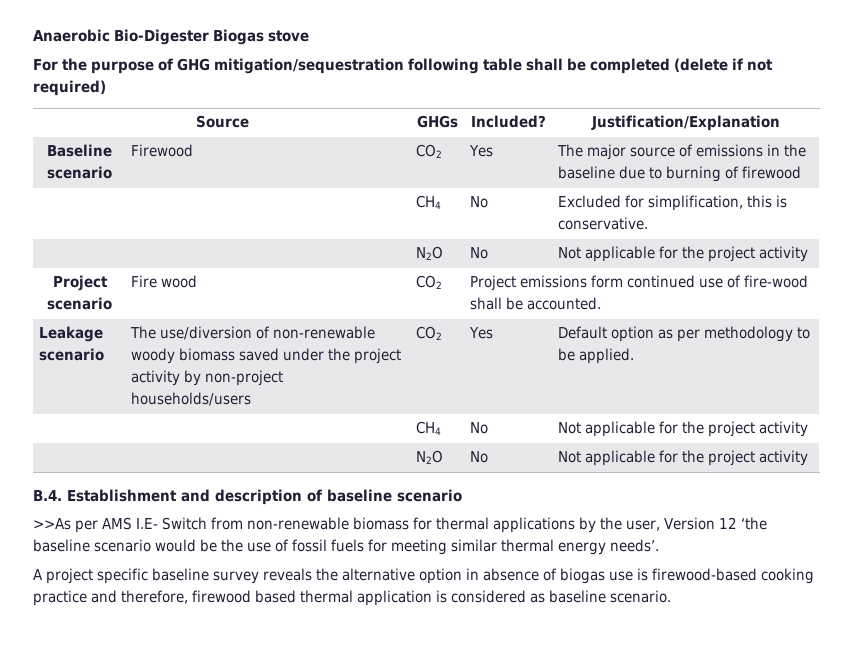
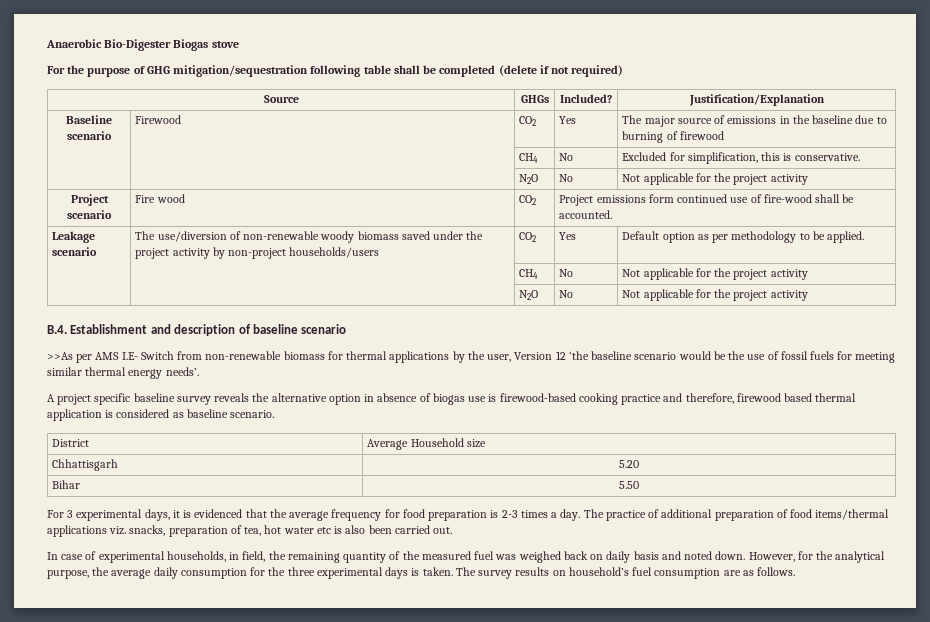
(671, 596) none -> [52,439,90,447] [367,438,486,450] [52,459,119,471] [619,460,639,468] [52,480,81,489] [619,481,639,489] [47,509,890,521] [47,525,453,537] [47,551,886,563] [47,567,796,579] // District | Average Household size // Chhattisgarh | 5.20 // Bihar | 5.50 // For 3 experimental days, it is evidenced that the average frequency for food preparation is 2-3 times a day. The practice of additional preparation of food items/thermal applications viz. snacks, preparation of tea, hot water etc is also been carried out. // In case of experimental households, in field, the remaining quantity of the measured fuel was weighed back on daily basis and noted down. However, for the analytical purpose, the average daily consumption for the three experimental days is taken. The survey results on household’s fuel consumption are as follows.

